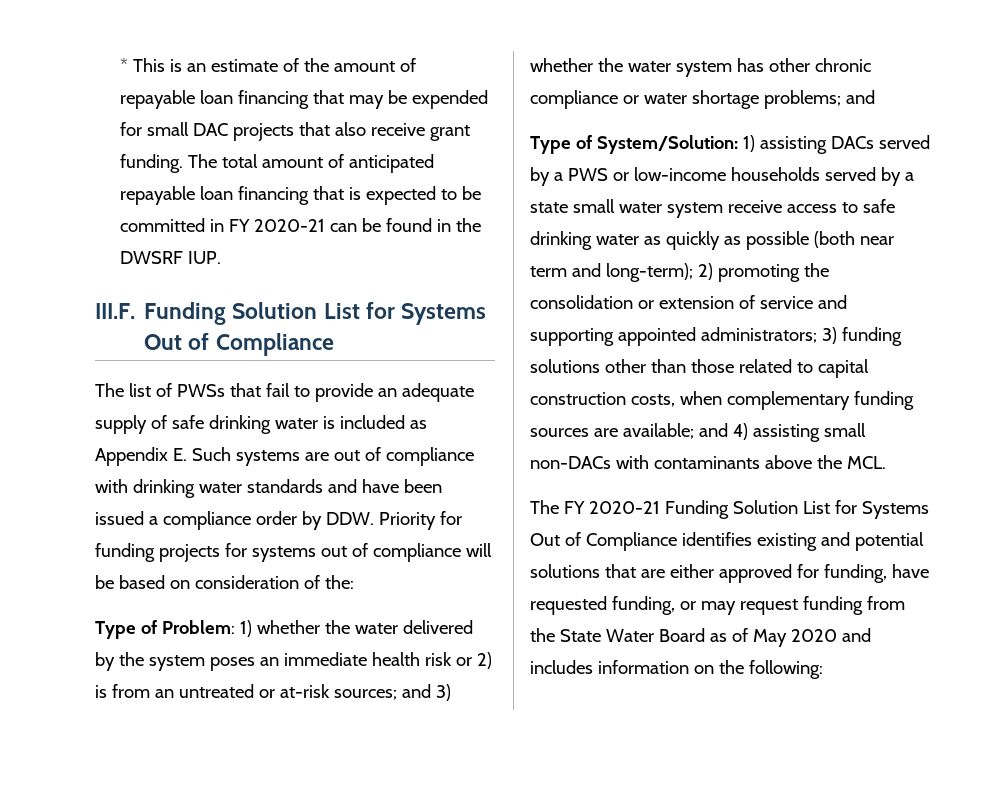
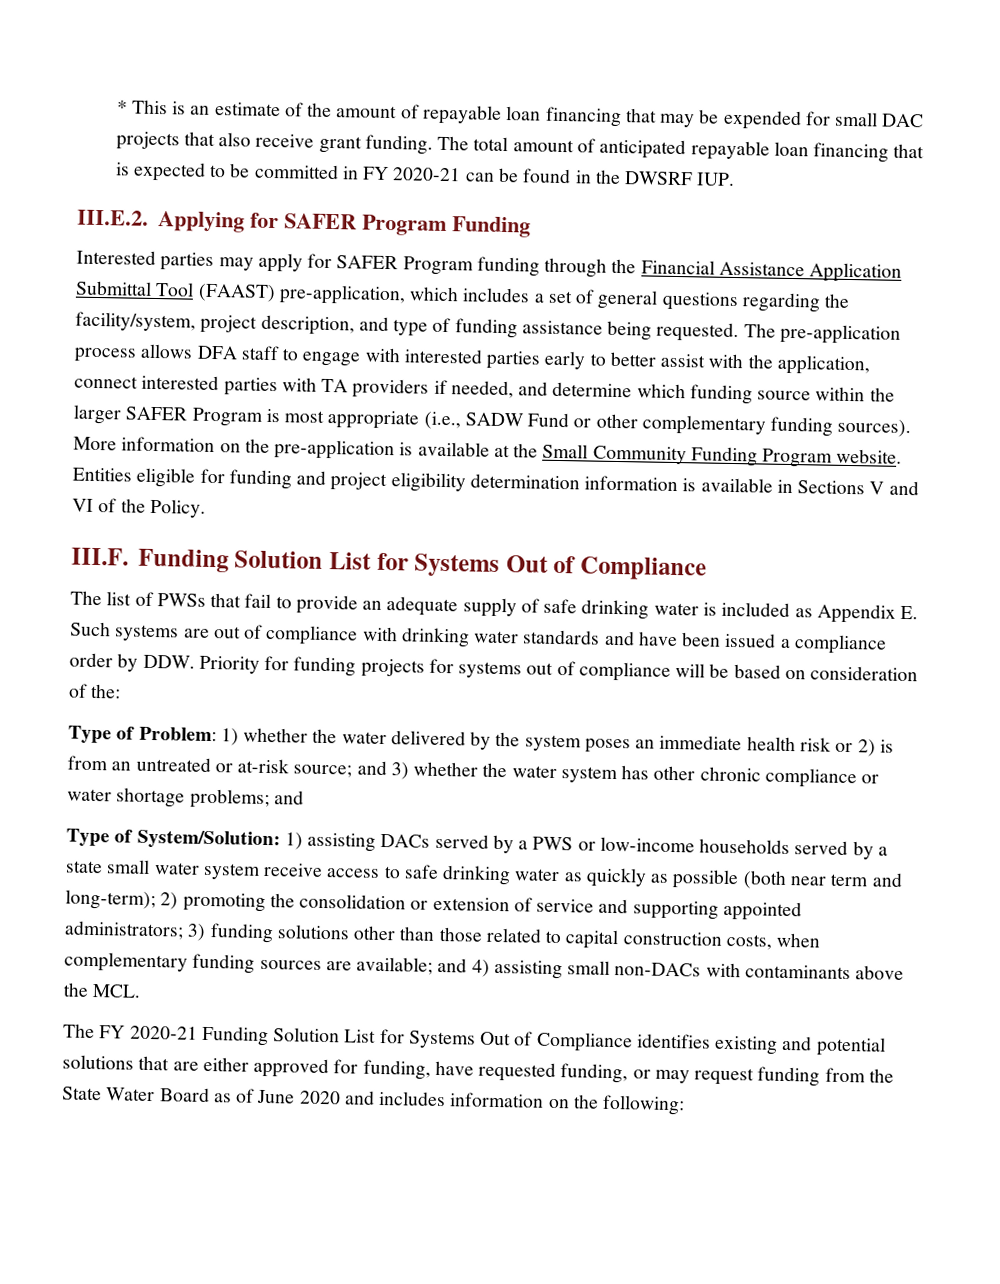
(221, 257) none -> [77,209,531,238] [76,249,903,283] [75,280,851,313] [75,311,901,345] [74,343,870,376] [74,374,895,405] [73,404,912,438] [73,436,903,468] [72,467,919,496] [72,498,206,518] // III.E.2. Applying for SAFER Program Funding // Interested parties may apply for SAFER Program funding through the Financial Assistance Application Submittal Tool (FAAST) pre-application, which includes a set of general questions regarding the facility/system, project description, and type of funding assistance being requested. The pre-application process allows DFA staff to engage with interested parties early to better assist with the application, connect interested parties with TA providers if needed, and determine which funding source within the larger SAFER Program is most appropriate (i.e., SADW Fund or other complementary funding sources). More information on the pre-application is available at the Small Community Funding Program website. Entities eligible for funding and project eligibility determination information is available in Sections V and VI of the Policy.
[333,689,397,700] sources; -> [293,764,353,778] source;
[752,629,787,647] May -> [257,1089,296,1104] June

